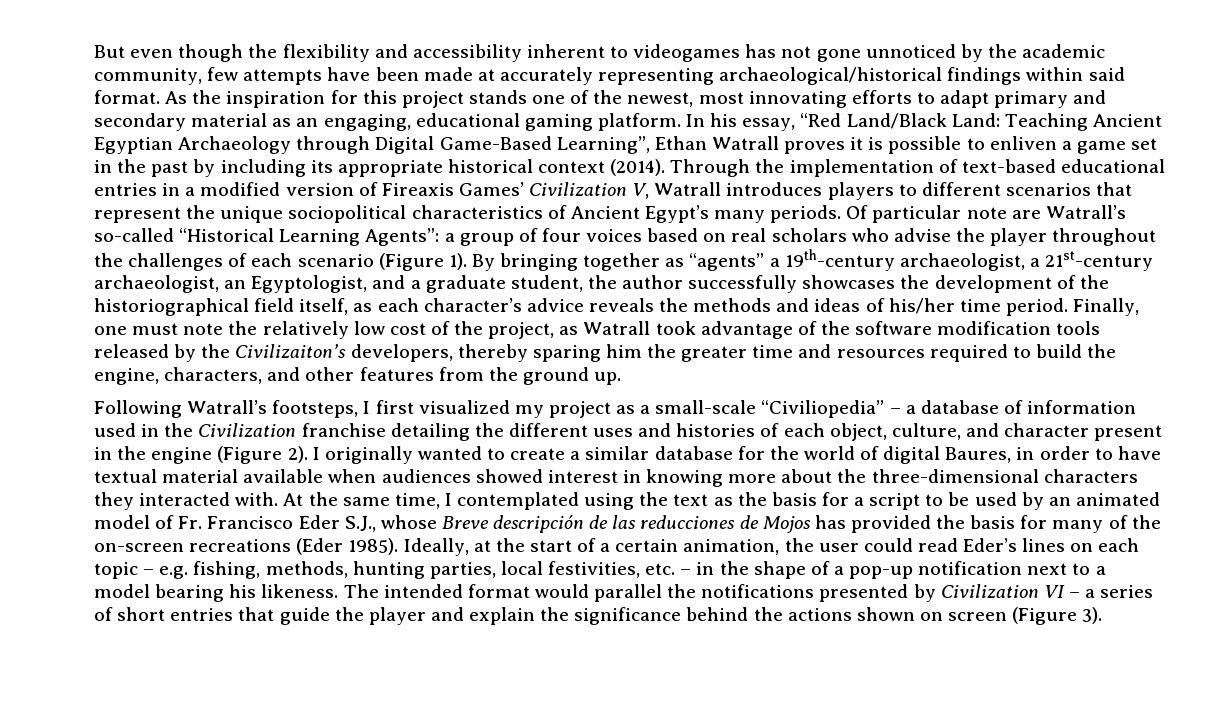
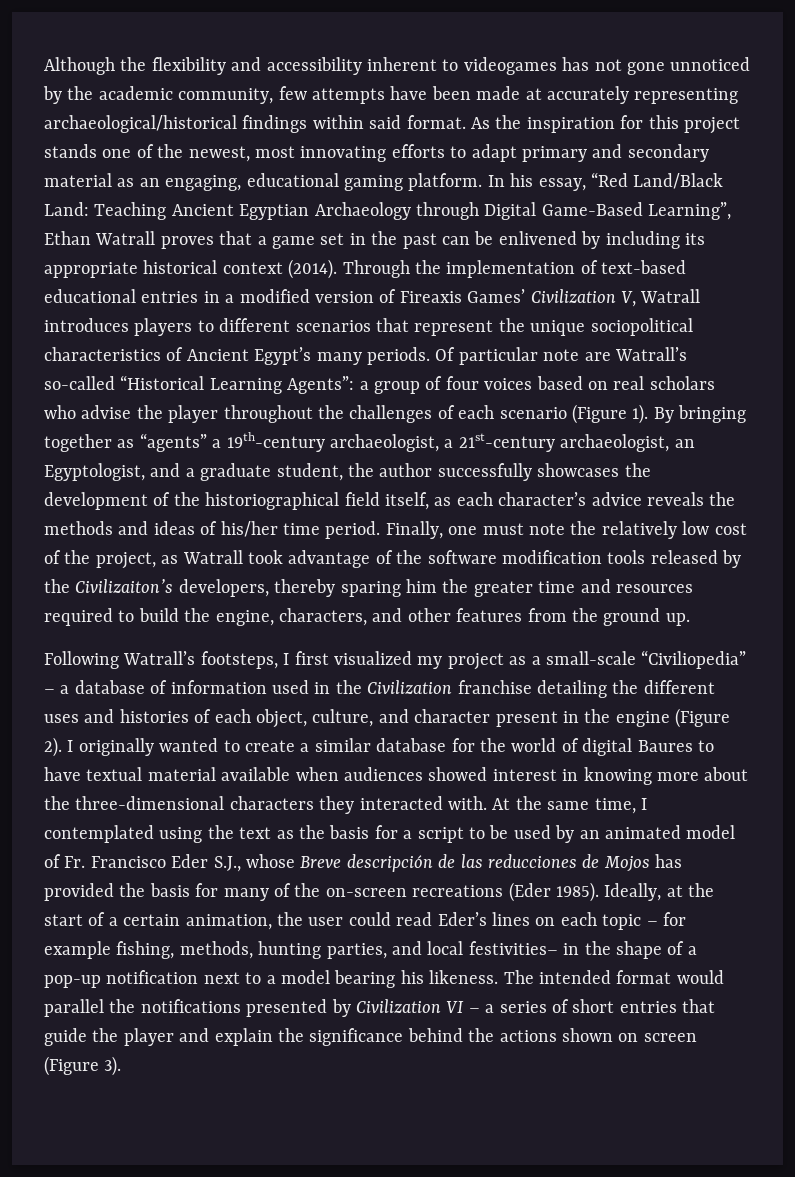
[94,44,244,62] But even though -> [44,57,115,75] Although
[850,136,1057,154] it is possible to enliven -> [219,231,253,245] that
(189, 169) none -> [441,231,577,245] can be enlivened
[945,446,1090,463] Baures, in order -> [637,740,693,752] Baures
[159,566,189,579] e.g. -> [662,912,686,926] [44,941,111,959] for example
[500,561,692,578] local festivities, etc. – -> [392,941,558,955] and local festivities–

